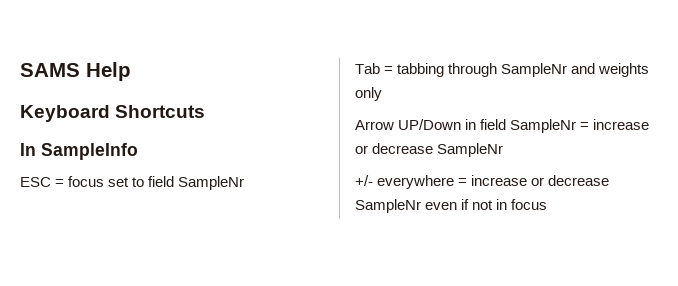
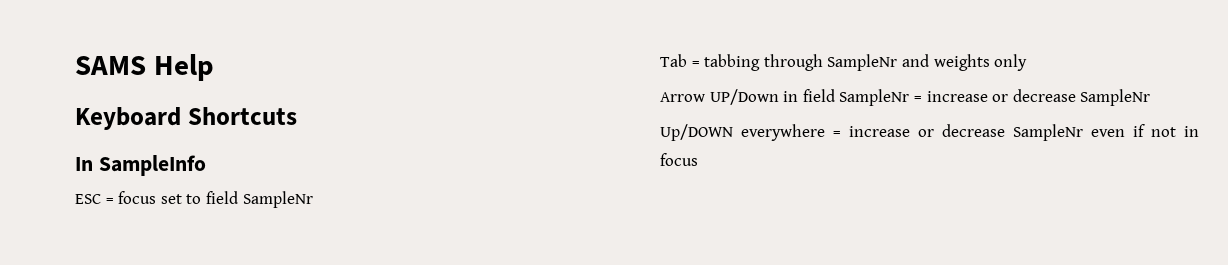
[355,175,373,186] +/- -> [660,124,733,141] Up/DOWN

